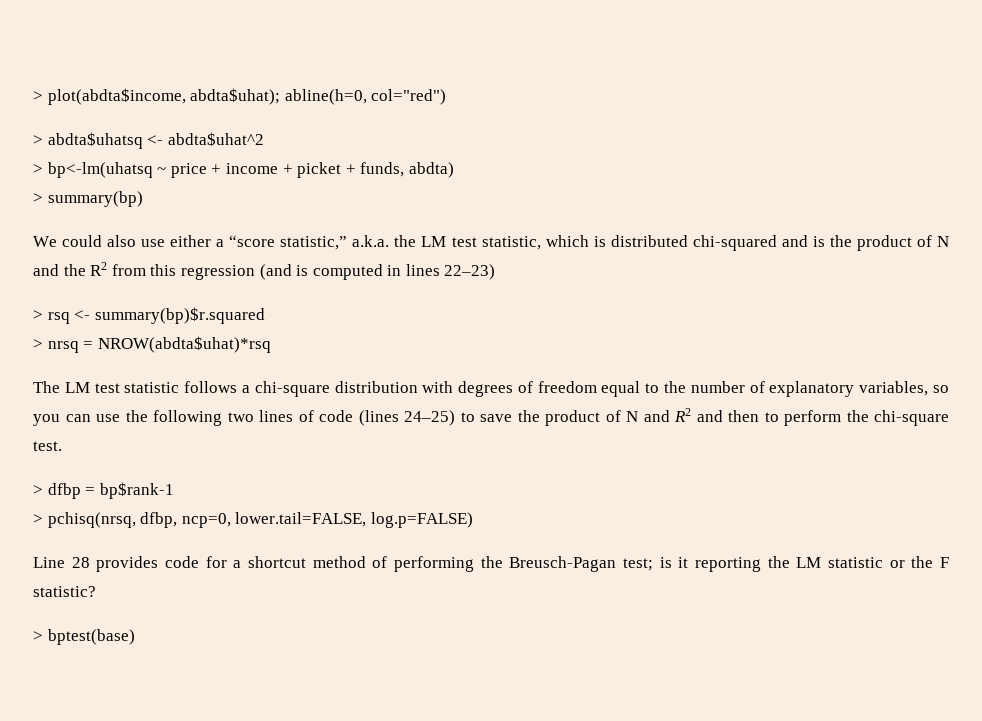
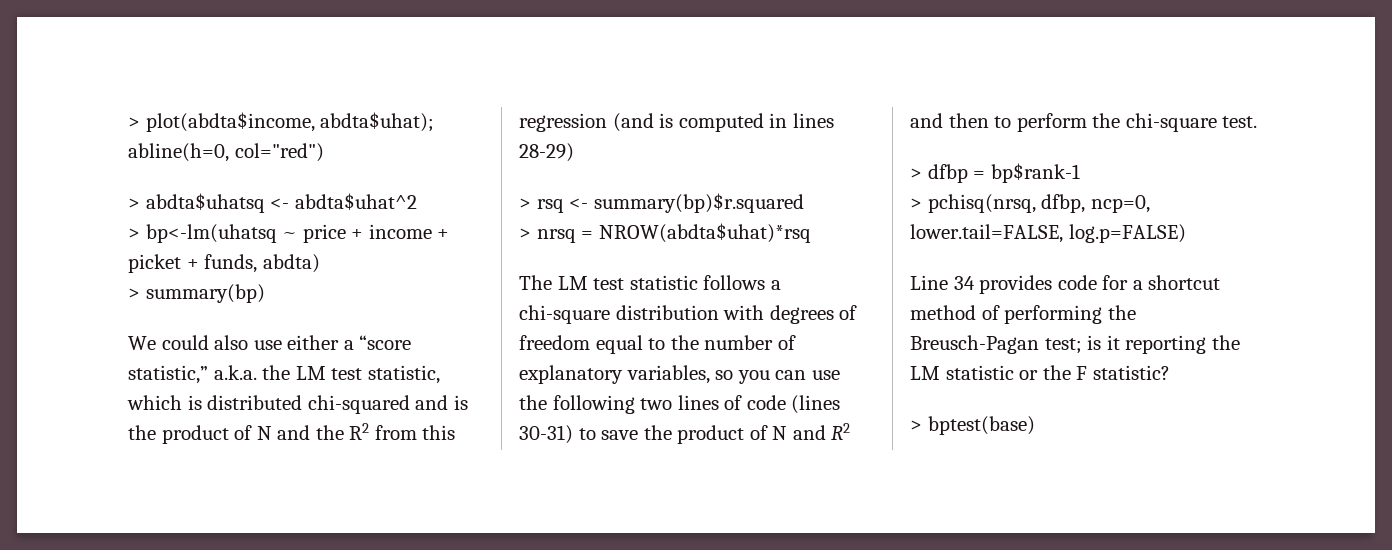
[444,264,496,280] 22–23) -> [519,143,574,162] 28-29)
[404,410,455,426] 24–25) -> [519,425,573,444] 30-31)
[71,557,90,568] 28 -> [953,276,975,290] 34

